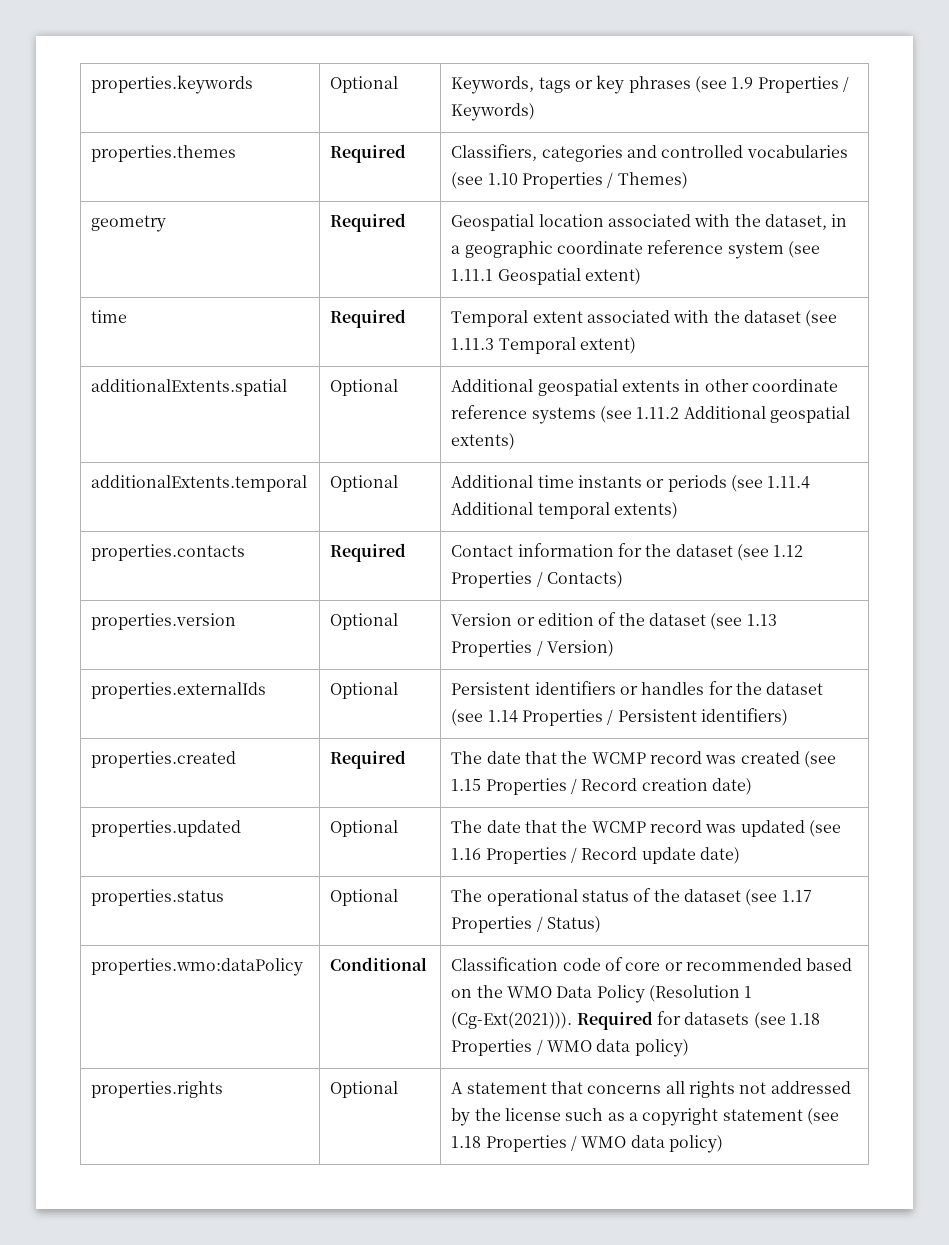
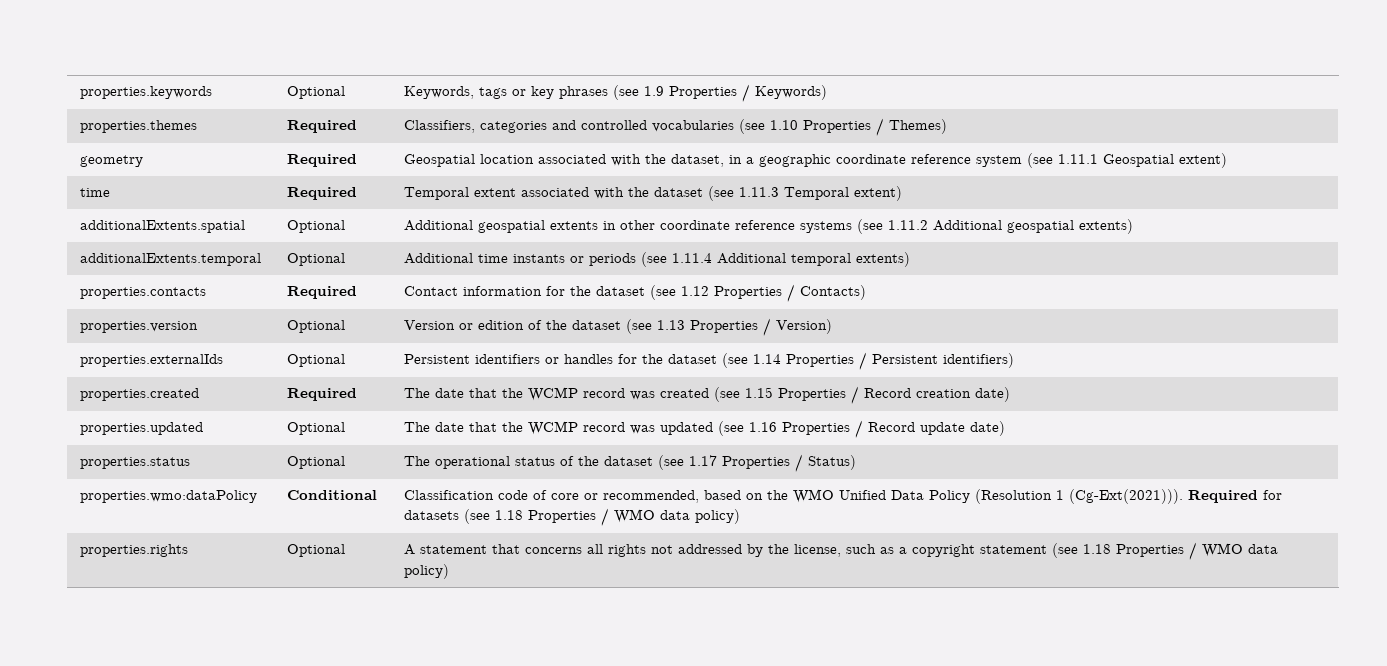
[685,958,802,971] recommended -> [602,490,699,503] recommended,
(552, 992) none -> [838,490,886,500] Unified
[504,1108,561,1121] license -> [793,544,841,557] license,

